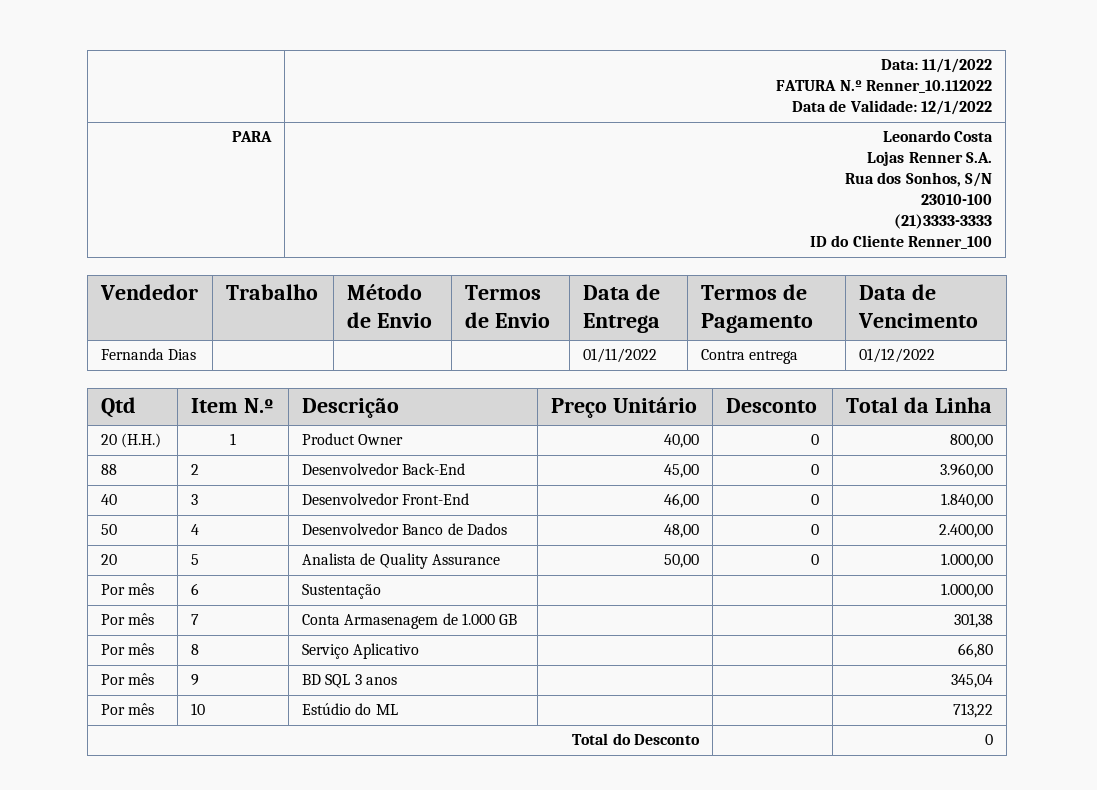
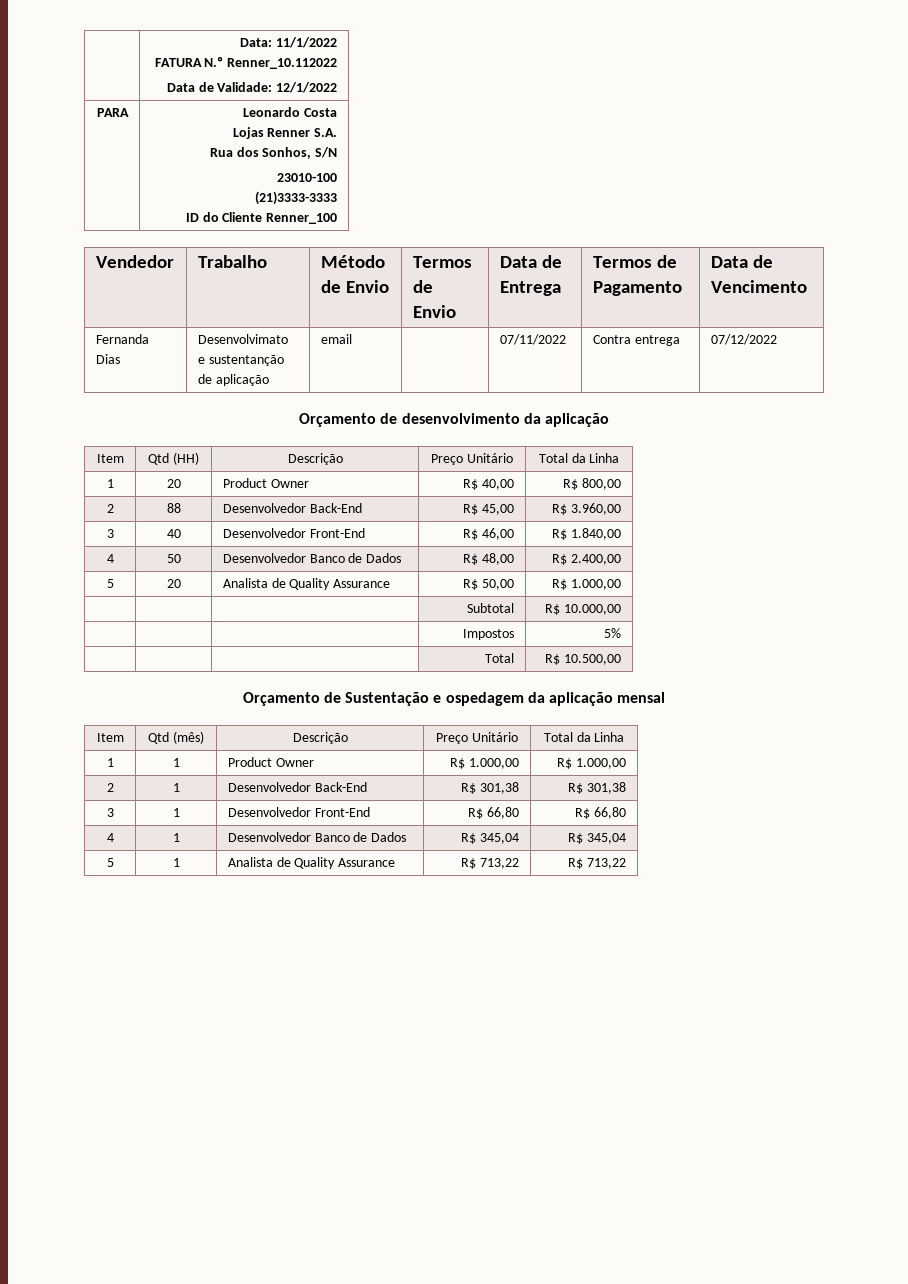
[582,348,657,363] [700,349,799,364] [858,348,935,363] [100,397,136,418] [190,398,274,413] [301,398,399,418] [550,397,697,418] [725,398,817,413] [845,397,992,413] [100,433,162,448] | | | 01/11/2022 | Contra entrega | 01/12/2022 // Qtd | Item N.º | Descrição | Preço Unitário | Desconto | Total da Linha // 20 (H.H.) -> [197,334,288,344] [197,355,284,366] [197,374,269,386] [320,334,352,344] [499,334,566,345] [592,335,680,346] [710,334,777,345] [299,413,609,427] [96,454,124,463] [148,452,199,465] [287,453,343,465] [431,453,513,465] [538,453,620,463] [106,479,114,488] [166,479,181,488] [222,478,309,488] [463,479,515,490] [563,478,622,490] [106,504,114,513] [166,503,181,513] [222,503,362,513] [463,504,515,515] [552,503,622,515] [106,529,114,538] [166,529,181,538] [222,528,365,538] [463,528,515,540] [552,528,622,540] [106,554,114,563] [166,554,181,563] [222,553,402,563] [463,553,515,565] [552,554,622,565] [106,579,114,588] [166,579,181,588] [222,578,391,590] [463,579,515,590] [552,579,622,590] [467,603,515,613] [545,604,622,615] [463,629,515,640] [604,628,622,638] [485,653,515,663] [545,654,622,665] [242,692,666,706] [96,733,124,742] [148,731,204,744] [292,732,348,744] [436,732,518,744] [543,732,625,742] [106,758,114,767] Desenvolvimato e sustentanção de aplicação | email | | 07/11/2022 | Contra entrega | 07/12/2022 // Orçamento de desenvolvimento da aplicação // Item | Qtd (HH) | Descrição | Preço Unitário | Total da Linha // 1 | 20 | Product Owner | R$ 40,00 | R$ 800,00 // 2 | 88 | Desenvolvedor Back-End | R$ 45,00 | R$ 3.960,00 // 3 | 40 | Desenvolvedor Front-End | R$ 46,00 | R$ 1.840,00 // 4 | 50 | Desenvolvedor Banco de Dados | R$ 48,00 | R$ 2.400,00 // 5 | 20 | Analista de Quality Assurance | R$ 50,00 | R$ 1.000,00 // | | | Subtotal | R$ 10.000,00 // | | | Impostos | 5% // | | | Total | R$ 10.500,00 // Orçamento de Sustentação e ospedagem da aplicação mensal // Item | Qtd (mês) | Descrição | Preço Unitário | Total da Linha // 1
[664,434,700,448] [811,434,820,445] [950,434,994,448] [100,464,117,475] [190,464,199,475] [301,463,466,475] [664,464,700,478] [811,464,820,475] [940,463,994,478] [100,494,117,505] [190,494,198,505] [301,493,470,505] [664,493,700,508] [811,494,820,505] [941,493,994,508] [100,524,117,535] [190,524,199,535] [301,523,507,535] [664,524,700,538] [811,524,820,535] [939,524,994,538] [100,554,117,565] [190,554,199,565] [301,553,500,569] [664,554,700,568] [811,554,820,565] [941,553,994,568] [100,583,155,595] [190,583,199,595] [301,584,381,599] [941,583,994,598] [100,613,155,625] [190,614,199,625] [301,613,518,629] [954,613,994,628] [100,643,155,655] [190,644,199,655] [301,643,420,659] [958,643,994,658] [100,673,155,685] [190,674,199,686] [301,674,397,688] [951,674,994,688] [100,703,155,715] [190,703,205,715] [301,703,398,715] [953,703,994,718] [572,733,701,745] [985,734,994,745] 40,00 | 0 | 800,00 // 88 | 2 | Desenvolvedor Back-End | 45,00 | 0 | 3.960,00 // 40 | 3 | Desenvolvedor Front-End | 46,00 | 0 | 1.840,00 // 50 | 4 | Desenvolvedor Banco de Dados | 48,00 | 0 | 2.400,00 // 20 | 5 | Analista de Quality Assurance | 50,00 | 0 | 1.000,00 // Por mês | 6 | Sustentação | | | 1.000,00 // Por mês | 7 | Conta Armasenagem de 1.000 GB | | | 301,38 // Por mês | 8 | Serviço Aplicativo | | | 66,80 // Por mês | 9 | BD SQL 3 anos | | | 345,04 // Por mês | 10 | Estúdio do ML | | | 713,22 // Total do Desconto | | 0 -> [450,758,520,769] [557,758,627,769] [106,783,114,792] [172,783,180,792] [227,782,367,792] [461,782,520,794] [568,782,627,794] [106,808,114,817] [172,808,180,817] [227,807,370,817] [468,807,520,819] [575,807,627,819] [106,833,114,842] [172,833,180,842] [227,832,407,842] [461,833,520,844] [568,833,627,844] [106,858,114,867] [172,858,180,867] [227,857,396,869] [461,858,520,869] [568,858,627,869] R$ 1.000,00 | R$ 1.000,00 // 2 | 1 | Desenvolvedor Back-End | R$ 301,38 | R$ 301,38 // 3 | 1 | Desenvolvedor Front-End | R$ 66,80 | R$ 66,80 // 4 | 1 | Desenvolvedor Banco de Dados | R$ 345,04 | R$ 345,04 // 5 | 1 | Analista de Quality Assurance | R$ 713,22 | R$ 713,22

